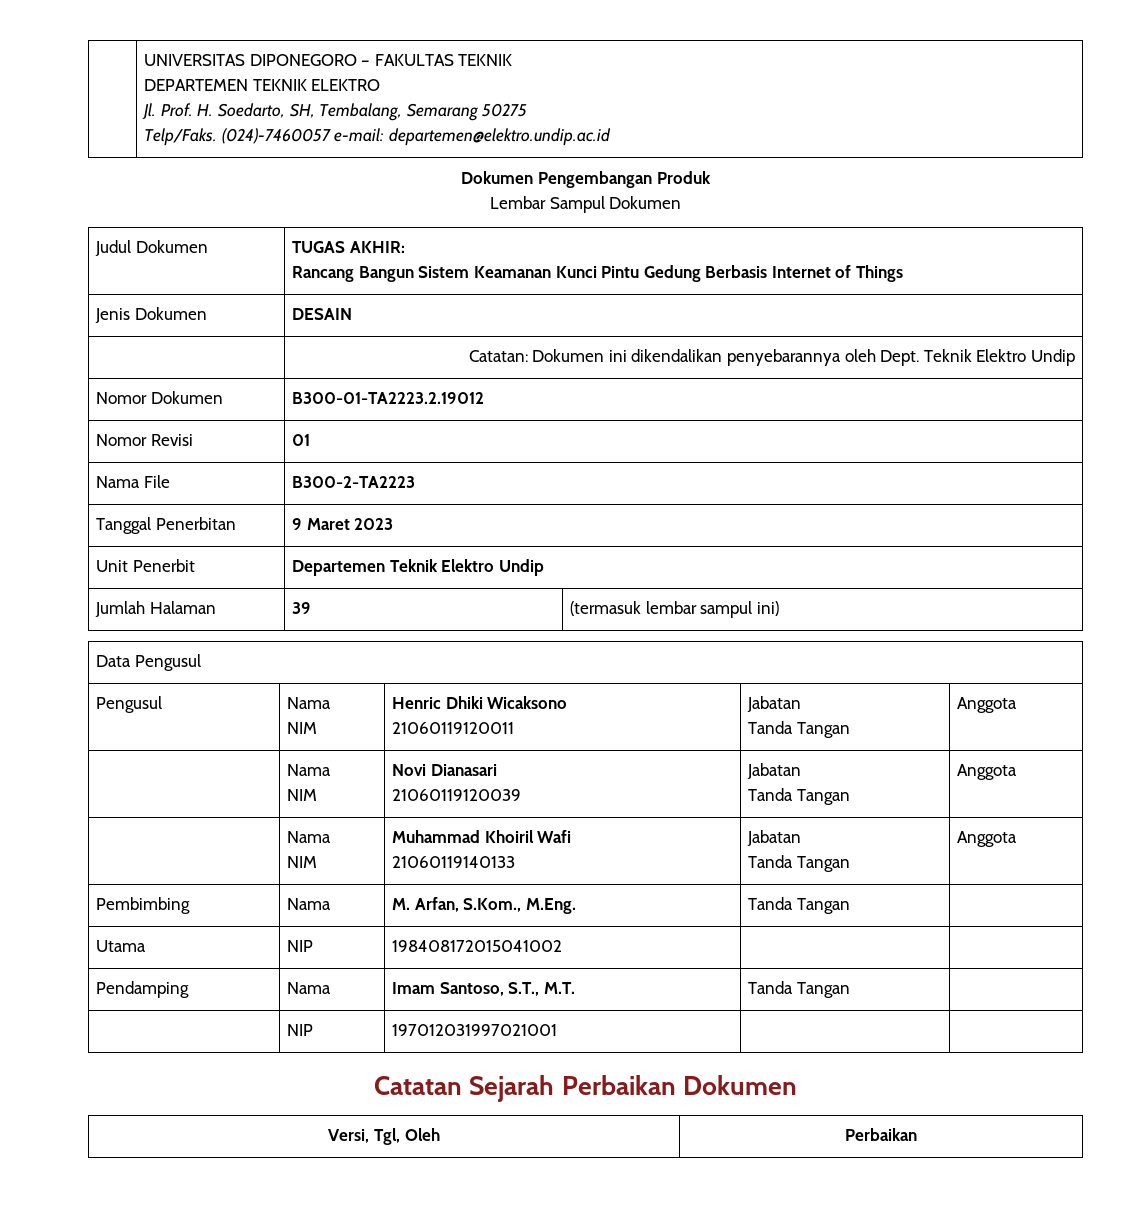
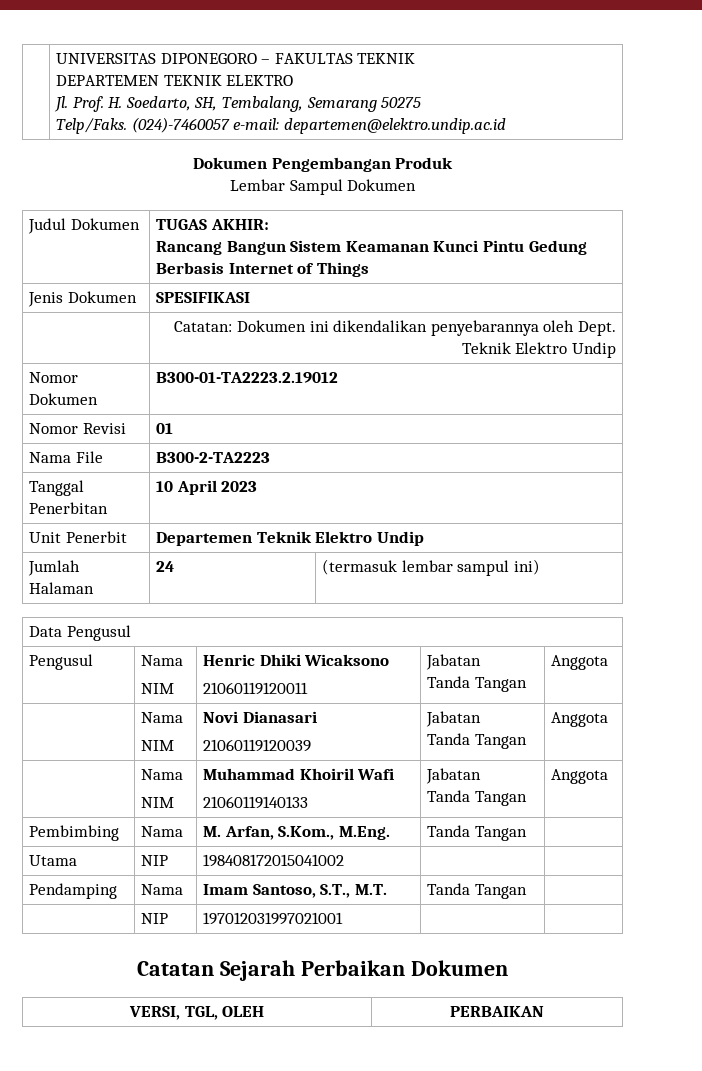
[292,308,353,320] DESAIN -> [156,292,251,303] SPESIFIKASI
[292,518,350,530] 9 Maret -> [156,480,217,495] 10 April
[292,602,312,614] 39 -> [156,561,175,572] 24
[328,1128,440,1145] [845,1128,917,1141] Versi, Tgl, Oleh | Perbaikan -> [128,1006,265,1020] [450,1006,544,1017] VERSI, TGL, OLEH | PERBAIKAN

